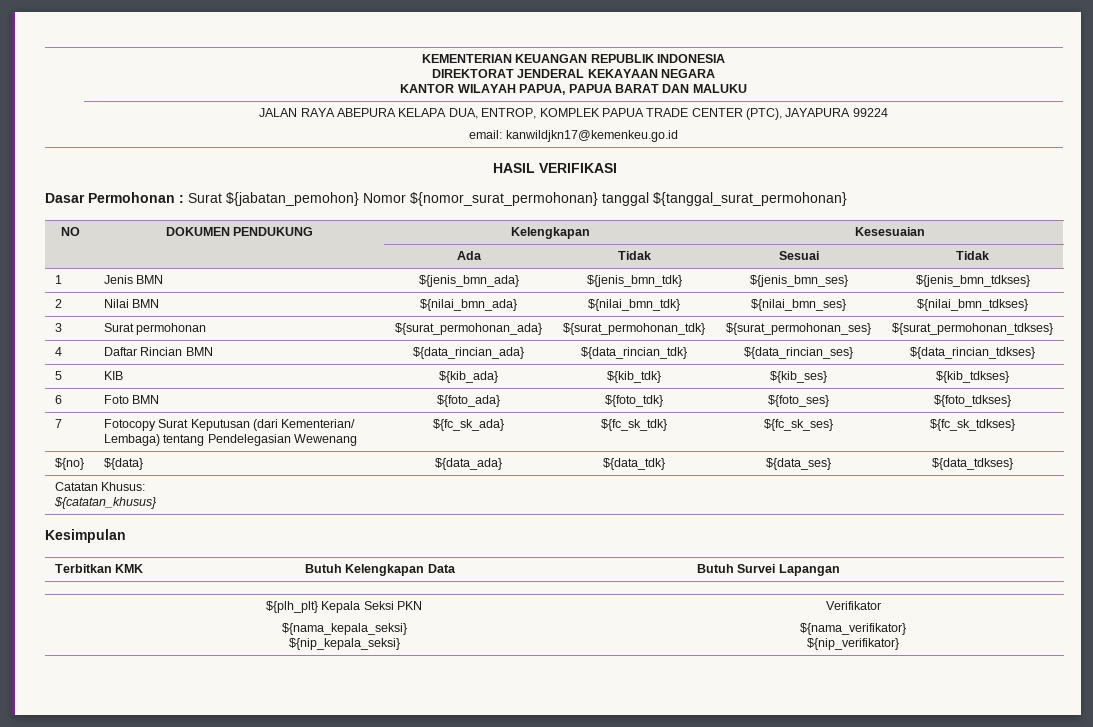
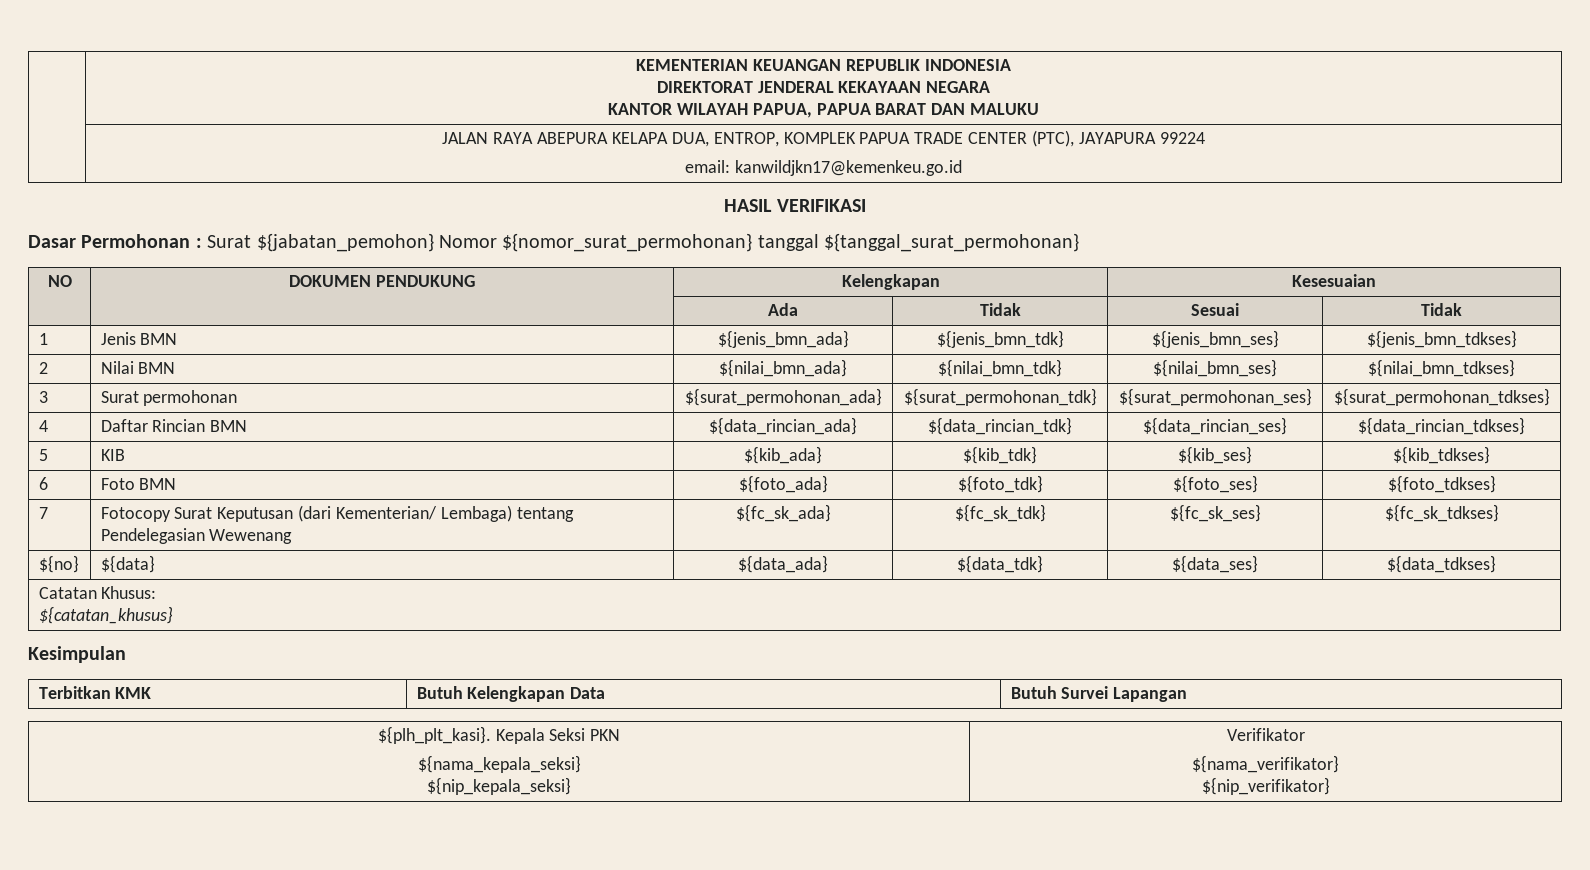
[265,601,318,613] ${plh_plt} -> [377,726,491,744] ${plh_plt_kasi}.

